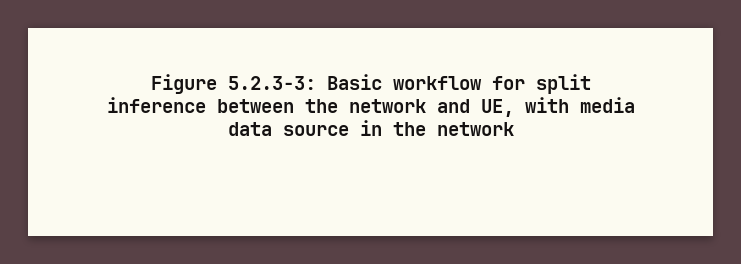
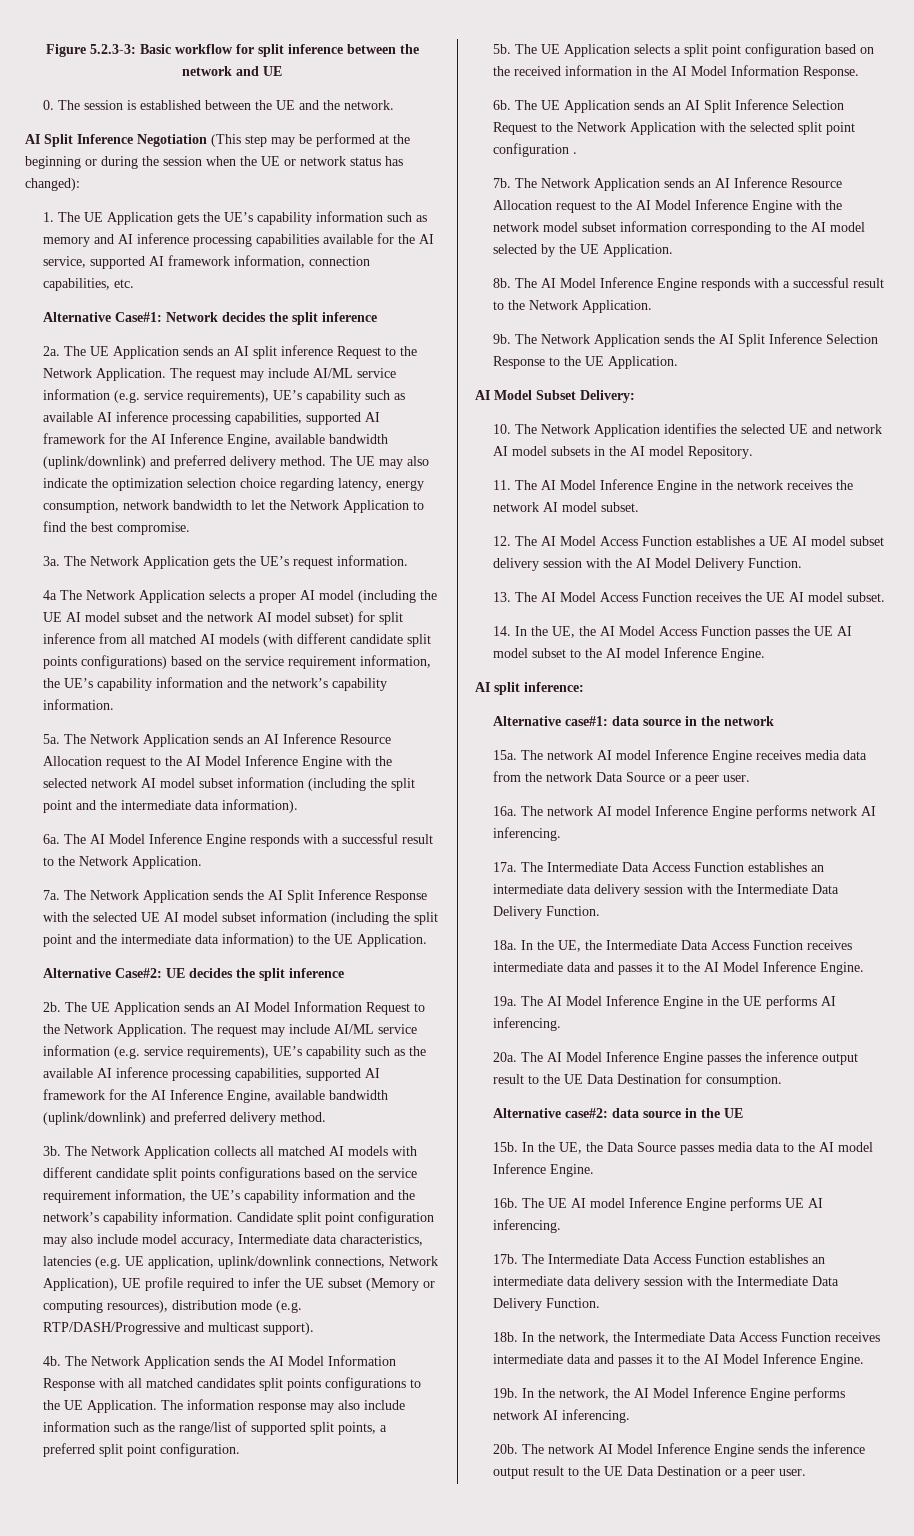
[480,97,635,117] UE, with media -> [263,66,282,76] [42,100,394,110] [25,133,410,147] [25,156,403,169] [25,178,80,191] [42,211,427,225] [42,233,434,247] [42,255,370,269] [42,278,134,291] [42,312,377,325] [42,345,417,359] [42,368,396,381] [42,389,405,403] [42,411,380,425] [42,433,388,447] [42,455,429,469] [42,478,424,491] [42,500,424,513] [42,521,190,535] [42,555,408,569] [42,590,437,603] [42,611,403,625] [42,633,431,647] [42,655,431,669] [42,677,387,691] [42,699,114,710] [42,733,391,747] [42,755,392,769] [42,777,415,791] [42,799,298,813] [42,833,433,847] [42,856,202,869] [42,889,427,903] [42,911,438,925] [42,933,427,947] [42,968,344,981] [42,1001,425,1015] [42,1024,417,1037] [42,1045,426,1059] [42,1067,380,1081] [42,1089,388,1103] [42,1111,326,1125] [42,1146,417,1159] [42,1167,417,1181] [42,1189,415,1203] [42,1211,434,1225] [42,1234,423,1247] [42,1256,438,1269] [42,1277,435,1291] [42,1300,302,1313] [42,1322,314,1335] [42,1355,396,1369] [42,1377,421,1391] [42,1399,405,1413] [42,1421,387,1435] [42,1443,240,1457] [492,43,874,57] [492,65,859,79] [492,99,844,113] [492,122,855,135] [492,143,577,157] [492,177,842,191] [492,199,842,213] [492,221,865,235] [492,244,673,257] [492,277,884,291] [492,300,652,313] [492,333,878,347] [492,356,678,369] [475,390,635,403] [492,423,882,437] [492,446,753,459] [492,479,853,493] [492,502,639,512] [492,536,884,546] [492,558,802,571] [492,592,885,602] [492,626,852,639] [492,647,765,661] [475,682,584,695] [492,716,608,726] UE // 0. The session is established between the UE and the network. // AI Split Inference Negotiation (This step may be performed at the beginning or during the session when the UE or network status has changed): // 1. The UE Application gets the UE’s capability information such as memory and AI inference processing capabilities available for the AI service, supported AI framework information, connection capabilities, etc. // Alternative Case#1: Network decides the split inference // 2a. The UE Application sends an AI split inference Request to the Network Application. The request may include AI/ML service information (e.g. service requirements), UE’s capability such as available AI inference processing capabilities, supported AI framework for the AI Inference Engine, available bandwidth (uplink/downlink) and preferred delivery method. The UE may also indicate the optimization selection choice regarding latency, energy consumption, network bandwidth to let the Network Application to find the best compromise. // 3a. The Network Application gets the UE’s request information. // 4a The Network Application selects a proper AI model (including the UE AI model subset and the network AI model subset) for split inference from all matched AI models (with different candidate split points configurations) based on the service requirement information, the UE’s capability information and the network’s capability information. // 5a. The Network Application sends an AI Inference Resource Allocation request to the AI Model Inference Engine with the selected network AI model subset information (including the split point and the intermediate data information). // 6a. The AI Model Inference Engine responds with a successful result to the Network Application. // 7a. The Network Application sends the AI Split Inference Response with the selected UE AI model subset information (including the split point and the intermediate data information) to the UE Application. // Alternative Case#2: UE decides the split inference // 2b. The UE Application sends an AI Model Information Request to the Network Application. The request may include AI/ML service information (e.g. service requirements), UE’s capability such as the available AI inference processing capabilities, supported AI framework for the AI Inference Engine, available bandwidth (uplink/downlink) and preferred delivery method. // 3b. The Network Application collects all matched AI models with different candidate split points configurations based on the service requirement information, the UE’s capability information and the network’s capability information. Candidate split point configuration may also include model accuracy, Intermediate data characteristics, latencies (e.g. UE application, uplink/downlink connections, Network Application), UE profile required to infer the UE subset (Memory or computing resources), distribution mode (e.g. RTP/DASH/Progressive and multicast support). // 4b. The Network Application sends the AI Model Information Response with all matched candidates split points configurations to the UE Application. The information response may also include information such as the range/list of supported split points, a preferred split point configuration. // 5b. The UE Application selects a split point configuration based on the received information in the AI Model Information Response. // 6b. The UE Application sends an AI Split Inference Selection Request to the Network Application with the selected split point configuration . // 7b. The Network Application sends an AI Inference Resource Allocation request to the AI Model Inference Engine with the network model subset information corresponding to the AI model selected by the UE Application. // 8b. The AI Model Inference Engine responds with a successful result to the Network Application. // 9b. The Network Application sends the AI Split Inference Selection Response to the UE Application. // AI Model Subset Delivery: // 10. The Network Application identifies the selected UE and network AI model subsets in the AI model Repository. // 11. The AI Model Inference Engine in the network receives the network AI model subset. // 12. The AI Model Access Function establishes a UE AI model subset delivery session with the AI Model Delivery Function. // 13. The AI Model Access Function receives the UE AI model subset. // 14. In the UE, the AI Model Access Function passes the UE AI model subset to the AI model Inference Engine. // AI split inference: // Alternative case#1:
(514, 129) none -> [492,749,867,763] [492,771,750,785] [492,805,876,819] [492,827,561,841] [492,862,824,872] [492,884,839,897] [492,906,600,919] [492,940,852,952] [492,961,864,975] [492,995,836,1009] [492,1017,561,1031] [492,1051,858,1065] [492,1073,782,1087] [492,1108,743,1118] [492,1142,873,1155] [492,1163,594,1177] [492,1197,823,1211] [492,1219,561,1233] [492,1254,825,1264] [492,1276,839,1289] [492,1298,600,1311] [492,1332,880,1344] [492,1353,864,1367] [492,1387,845,1401] [492,1409,630,1423] [492,1443,865,1457] [492,1466,806,1479] // 15a. The network AI model Inference Engine receives media data from the network Data Source or a peer user. // 16a. The network AI model Inference Engine performs network AI inferencing. // 17a. The Intermediate Data Access Function establishes an intermediate data delivery session with the Intermediate Data Delivery Function. // 18a. In the UE, the Intermediate Data Access Function receives intermediate data and passes it to the AI Model Inference Engine. // 19a. The AI Model Inference Engine in the UE performs AI inferencing. // 20a. The AI Model Inference Engine passes the inference output result to the UE Data Destination for consumption. // Alternative case#2: data source in the UE // 15b. In the UE, the Data Source passes media data to the AI model Inference Engine. // 16b. The UE AI model Inference Engine performs UE AI inferencing. // 17b. The Intermediate Data Access Function establishes an intermediate data delivery session with the Intermediate Data Delivery Function. // 18b. In the network, the Intermediate Data Access Function receives intermediate data and passes it to the AI Model Inference Engine. // 19b. In the network, the AI Model Inference Engine performs network AI inferencing. // 20b. The network AI Model Inference Engine sends the inference output result to the UE Data Destination or a peer user.

